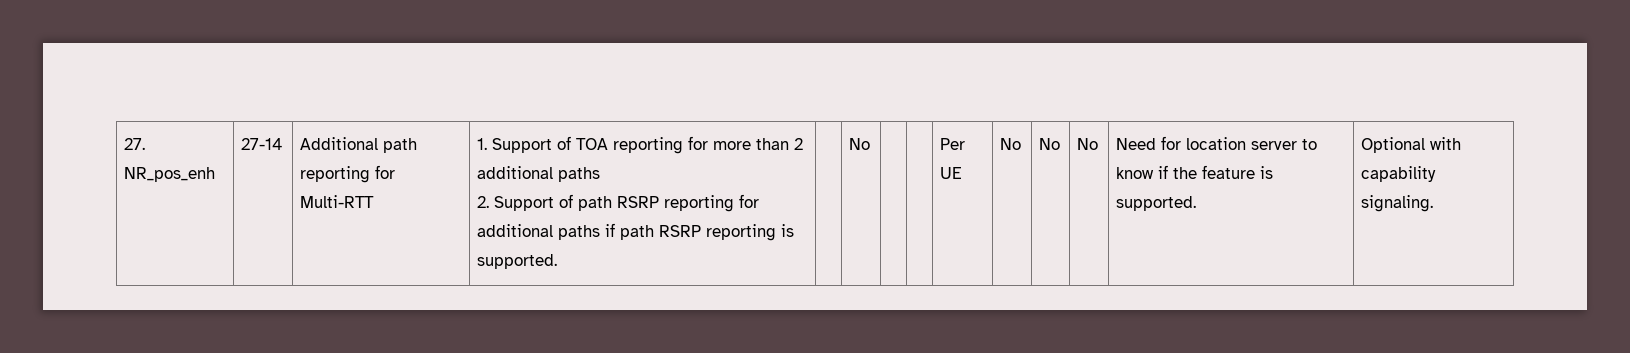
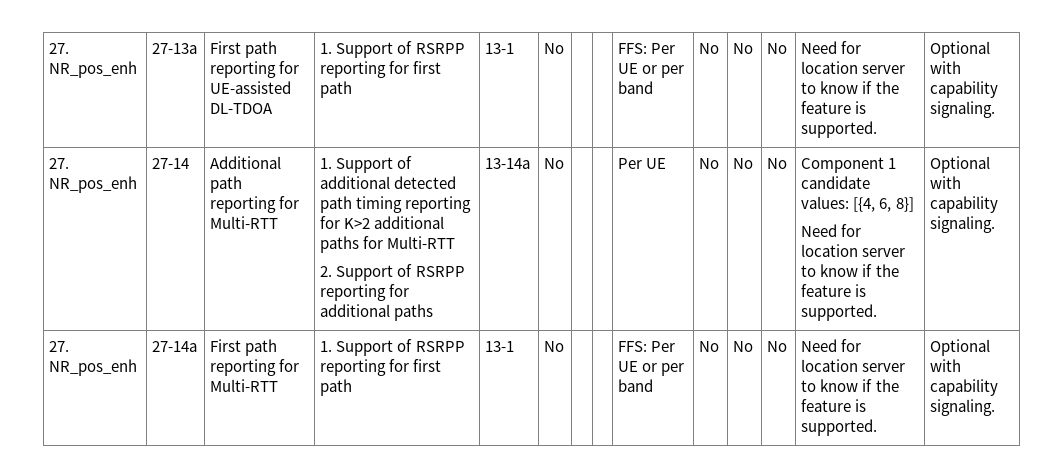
[124,138,146,150] [124,167,216,182] [241,138,283,150] [300,137,418,153] [300,165,396,183] [300,195,375,208] [477,136,804,154] [477,166,601,182] [477,194,760,212] [477,223,795,241] [477,254,558,269] [849,138,871,150] [940,138,966,150] [940,167,963,179] 27. NR_pos_enh | 27-14 | Additional path reporting for Multi-RTT | 1. Support of TOA reporting for more than 2 additional paths // 2. Support of path RSRP reporting for additional paths if path RSRP reporting is supported. | | No | | | Per UE -> [49,43,70,54] [49,61,138,78] [152,43,198,54] [210,41,278,58] [210,61,300,78] [210,81,292,94] [210,103,274,114] [320,41,465,58] [320,61,442,78] [320,81,353,98] [485,43,515,54] [544,43,565,54] [618,43,676,54] [618,63,685,78] [618,81,654,94] 27. NR_pos_enh | 27-13a | First path reporting for UE-assisted DL-TDOA | 1. Support of RSRPP reporting for first path | 13-1 | No | | | FFS: Per UE or per band
(1434, 203) none -> [49,158,70,169] [49,176,138,193] [152,158,190,169] [210,156,282,169] [210,176,243,193] [210,196,300,213] [210,216,279,229] [320,156,413,173] [320,176,457,189] [320,196,472,213] [320,216,445,229] [320,236,456,253] [320,264,465,281] [320,284,410,301] [320,304,434,321] [485,158,531,169] [544,158,565,169] [618,158,667,169] [699,158,720,169] [733,158,754,169] [767,158,788,169] [801,157,897,173] [801,176,871,189] [801,196,914,212] [801,224,862,237] [801,244,906,257] [801,264,899,277] [801,284,867,297] [801,304,878,321] [930,156,991,173] [930,176,962,189] [930,196,999,213] [930,216,996,233] [49,341,70,352] [49,359,138,376] [152,341,198,352] [210,339,278,356] [210,359,300,376] [210,379,279,392] [320,339,465,356] [320,359,442,376] [320,379,353,396] [485,341,515,352] [544,341,565,352] [618,341,676,352] [618,361,685,376] [618,379,654,392] [699,341,720,352] [733,341,754,352] [767,341,788,352] [801,339,862,352] [801,359,906,372] [801,379,899,392] [801,399,867,412] [801,419,878,436] [930,339,991,356] [930,359,962,372] [930,379,999,396] [930,399,996,416] // 27. NR_pos_enh | 27-14 | Additional path reporting for Multi-RTT | 1. Support of additional detected path timing reporting for K>2 additional paths for Multi-RTT // 2. Support of RSRPP reporting for additional paths | 13-14a | No | | | Per UE | No | No | No | Component 1 candidate values: [{4, 6, 8}] // Need for location server to know if the feature is supported. | Optional with capability signaling. // 27. NR_pos_enh | 27-14a | First path reporting for Multi-RTT | 1. Support of RSRPP reporting for first path | 13-1 | No | | | FFS: Per UE or per band | No | No | No | Need for location server to know if the feature is supported. | Optional with capability signaling.

